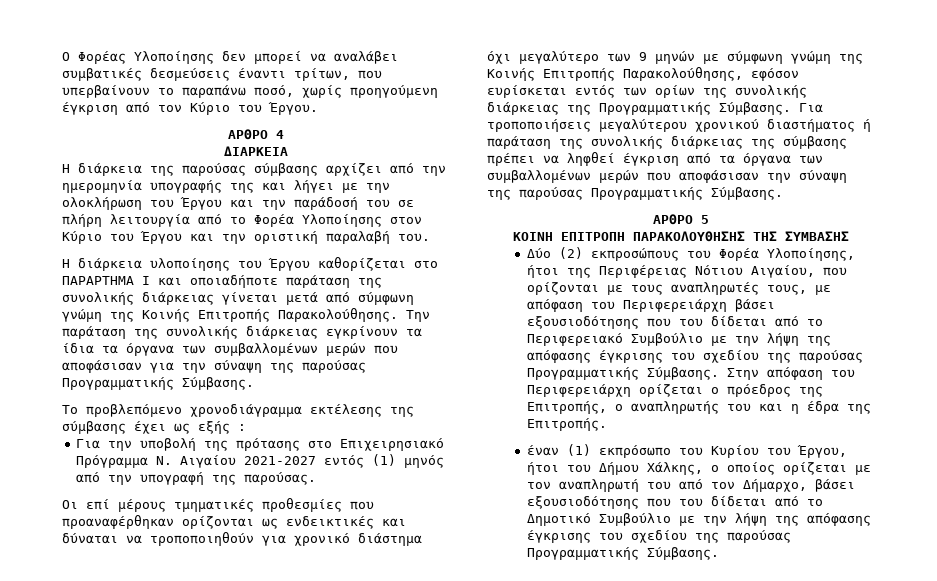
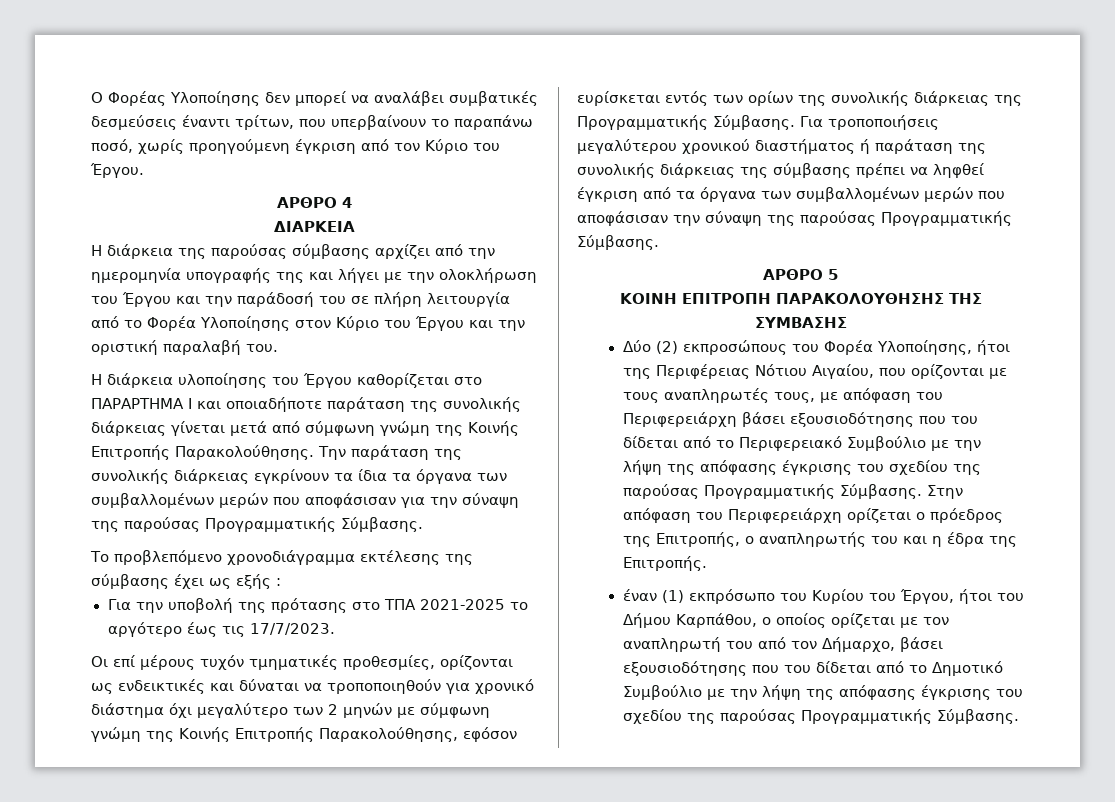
[340,438,445,451] [76,454,445,468] [76,472,317,485] Επιχειρησιακό Πρόγραμμα Ν. Αιγαίου 2021-2027 εντός (1) μηνός από την υπογραφή της παρούσας. -> [383,599,528,610] [107,622,335,637] ΤΠΑ 2021-2025 το αργότερο έως τις 17/7/2023.
[174,498,374,512] [62,515,174,529] τμηματικές προθεσμίες που προαναφέρθηκαν -> [200,655,435,670] τυχόν τμηματικές προθεσμίες,
[639,52,647,61] 9 -> [328,704,338,715] 2
[647,462,704,475] Χάλκης, -> [675,613,757,628] Καρπάθου,

